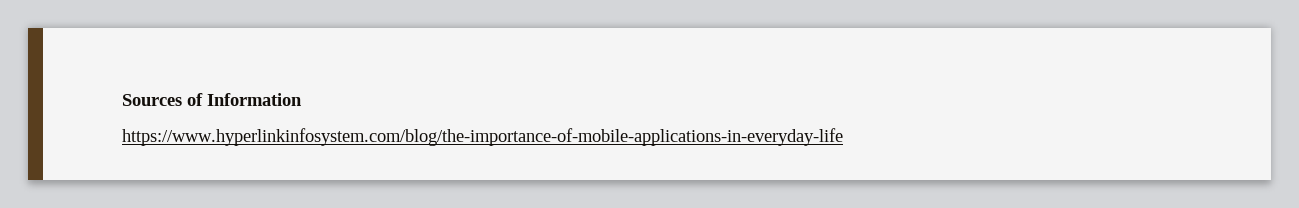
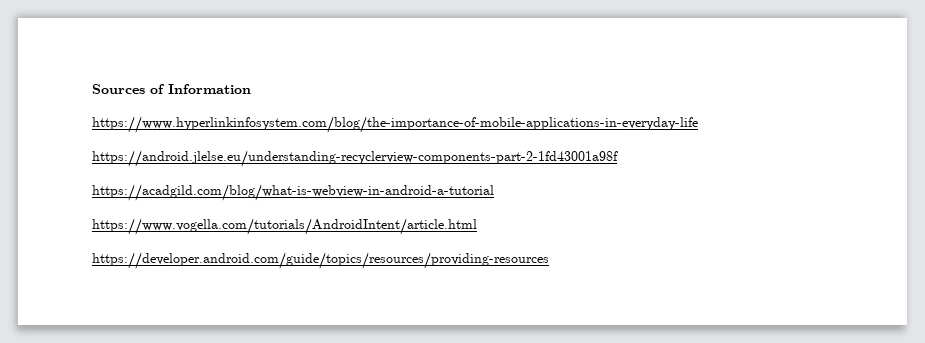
(843, 137) none -> [92,150,618,167] [92,184,494,201] [92,218,477,235] [92,252,549,269] // https://android.jlelse.eu/understanding-recyclerview-components-part-2-1fd43001a98f // https://acadgild.com/blog/what-is-webview-in-android-a-tutorial // https://www.vogella.com/tutorials/AndroidIntent/article.html // https://developer.android.com/guide/topics/resources/providing-resources

